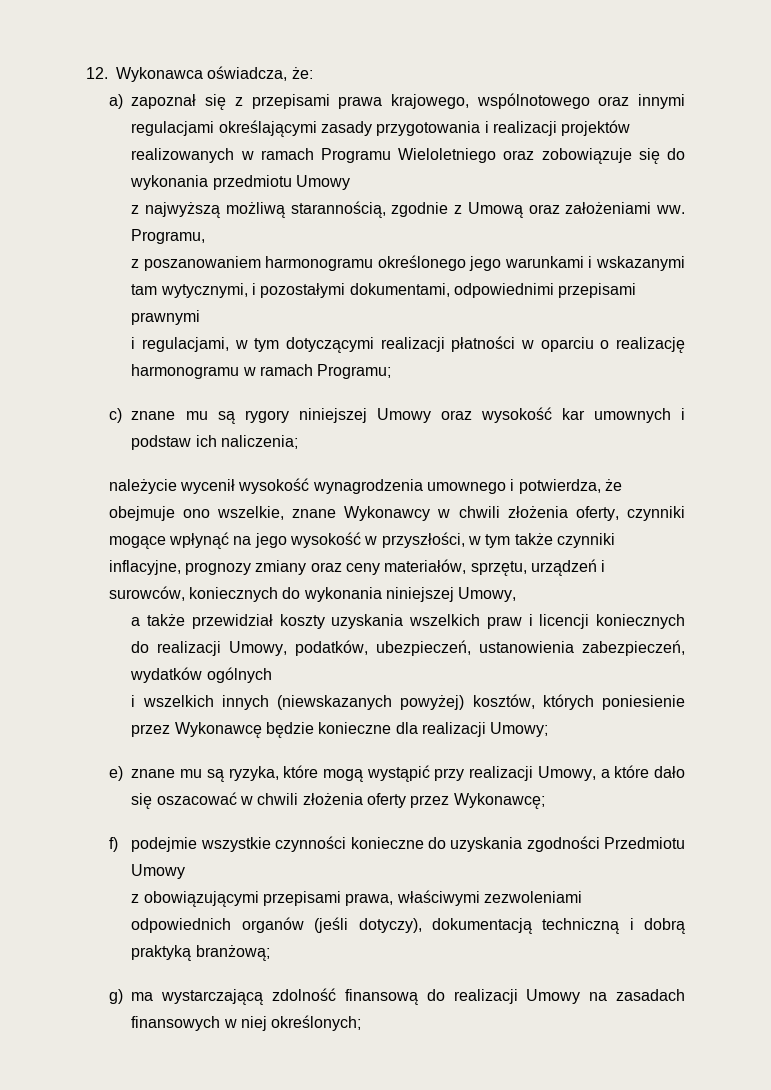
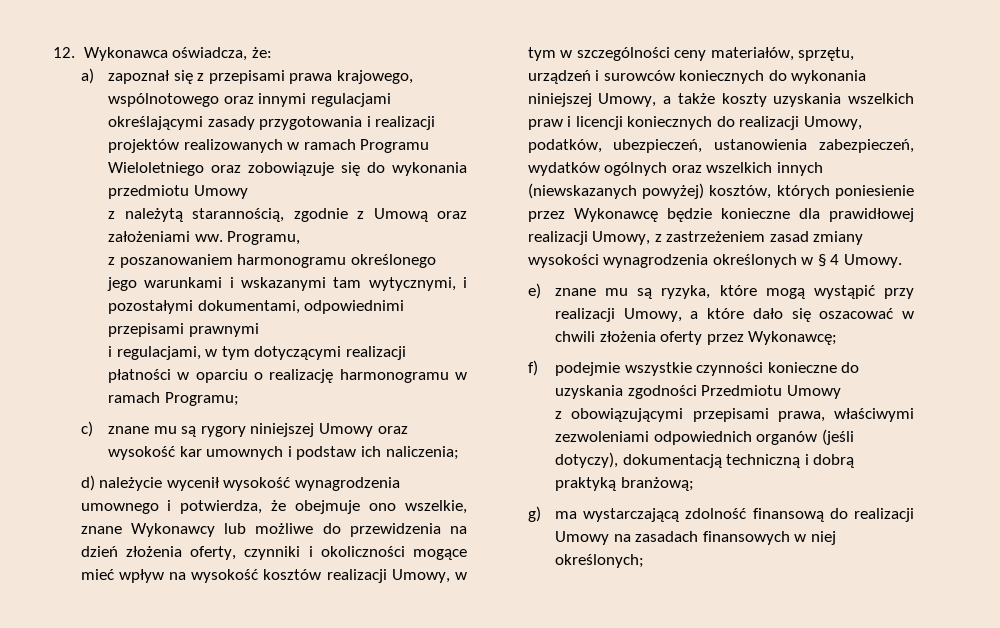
[145,202,285,218] najwyższą możliwą -> [124,208,183,222] należytą
(299, 442) none -> [80,475,95,491] d)
[437,506,685,521] [108,532,615,549] [108,560,342,575] w chwili złożenia oferty, czynniki mogące wpłynąć na jego wysokość w przyszłości, w tym także czynniki inflacyjne, prognozy zmiany oraz -> [224,523,467,537] [80,546,467,560] [80,569,467,583] [527,47,670,61] lub możliwe do przewidzenia na dzień złożenia oferty, czynniki i okoliczności mogące mieć wpływ na wysokość kosztów realizacji Umowy, w tym w szczególności
[108,586,185,601] surowców, -> [603,70,675,81] surowców
(517, 594) // -> (657, 100) none
[191,614,273,629] przewidział -> (715, 98) none
[131,695,136,707] // i -> [671,165,702,173] oraz
[422,722,549,737] realizacji Umowy; -> [829,208,914,222] [527,231,864,245] [527,254,903,268] prawidłowej realizacji Umowy, z zastrzeżeniem zasad zmiany wysokości wynagrodzenia określonych w § 4 Umowy.

